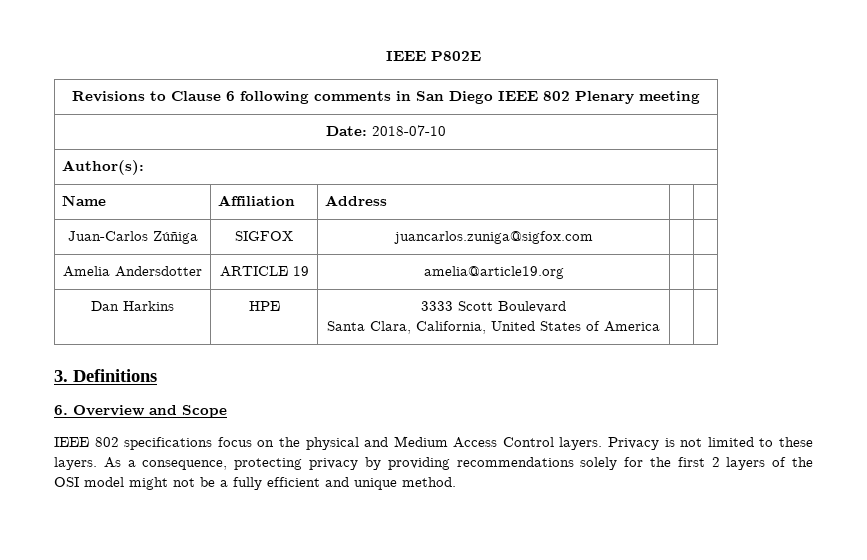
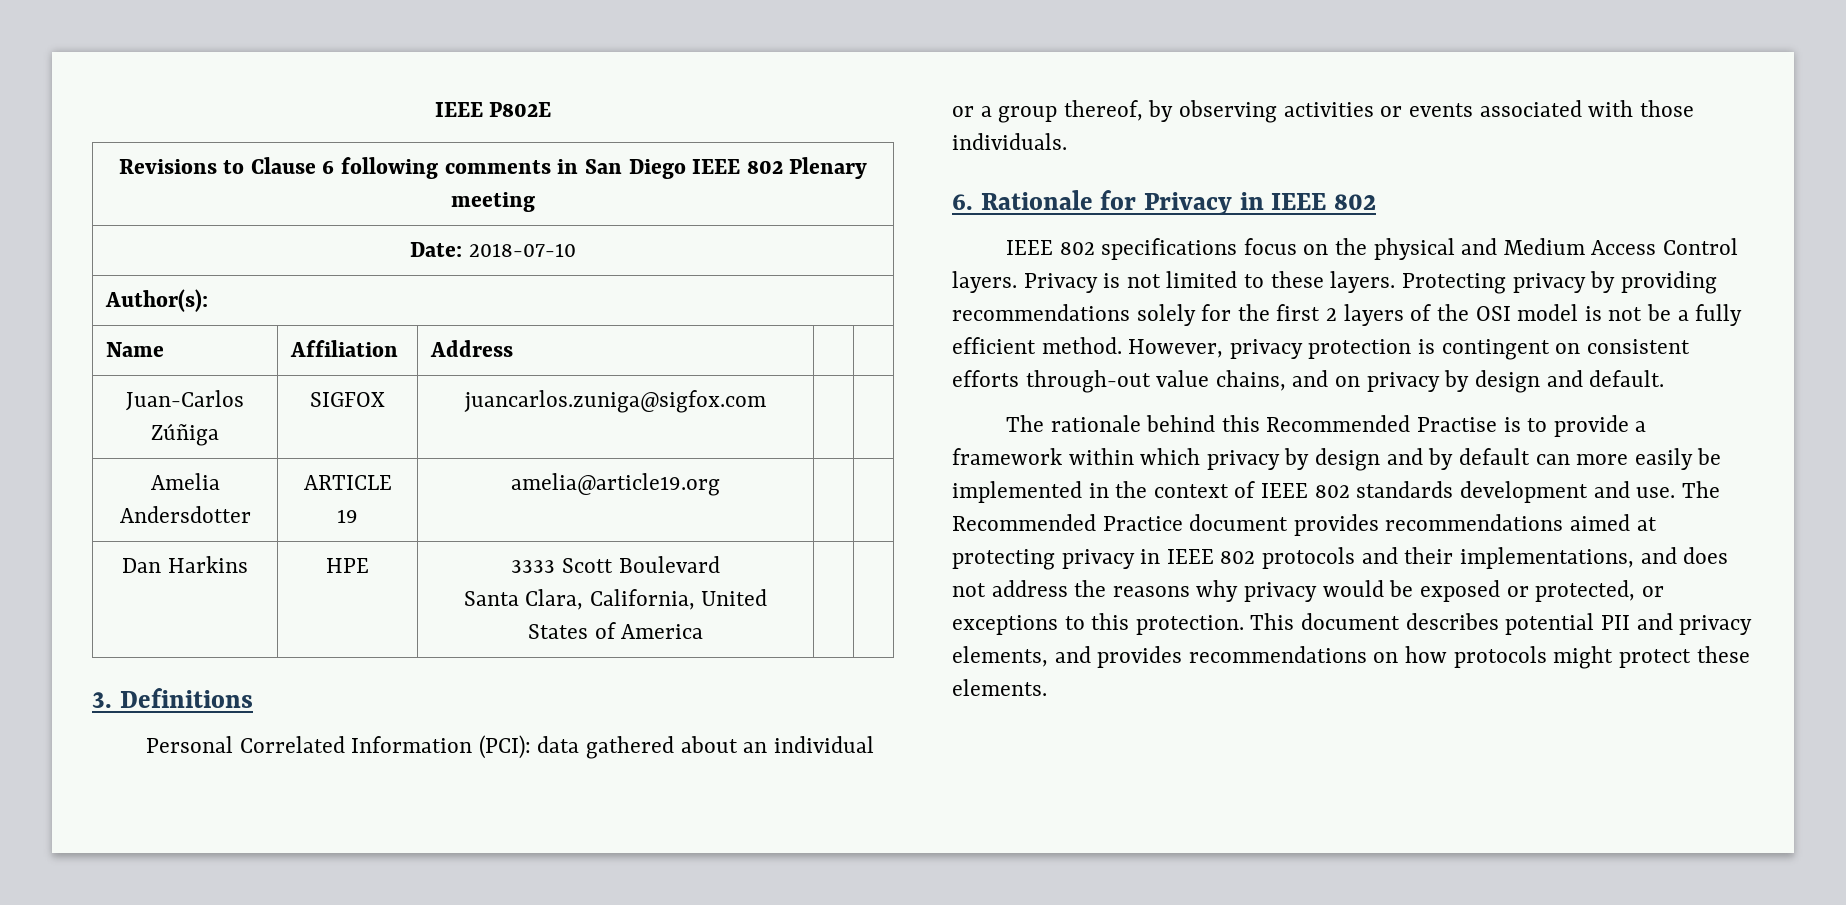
[54,405,227,418] 6. Overview and Scope -> [145,735,874,759] [952,100,1694,123] [952,133,1067,150] [952,190,1377,215] Personal Correlated Information (PCI): data gathered about an individual or a group thereof, by observing activities or events associated with those individuals. // 6. Rationale for Privacy in IEEE 802
[103,457,303,470] As a consequence, protecting -> [1401,273,1506,294] Protecting
[129,477,168,490] might -> [1584,306,1602,321] is
[325,477,456,490] and unique method. -> [1041,337,1690,360] [952,370,1665,393] [1005,415,1647,437] [952,448,1722,471] [952,481,1720,503] [952,514,1657,536] [952,547,1729,570] [952,580,1664,602] [952,613,1753,635] [952,646,1750,669] [952,679,1047,696] method. However, privacy protection is contingent on consistent efforts through-out value chains, and on privacy by design and default. // The rationale behind this Recommended Practise is to provide a framework within which privacy by design and by default can more easily be implemented in the context of IEEE 802 standards development and use. The Recommended Practice document provides recommendations aimed at protecting privacy in IEEE 802 protocols and their implementations, and does not address the reasons why privacy would be exposed or protected, or exceptions to this protection. This document describes potential PII and privacy elements, and provides recommendations on how protocols might protect these elements.

